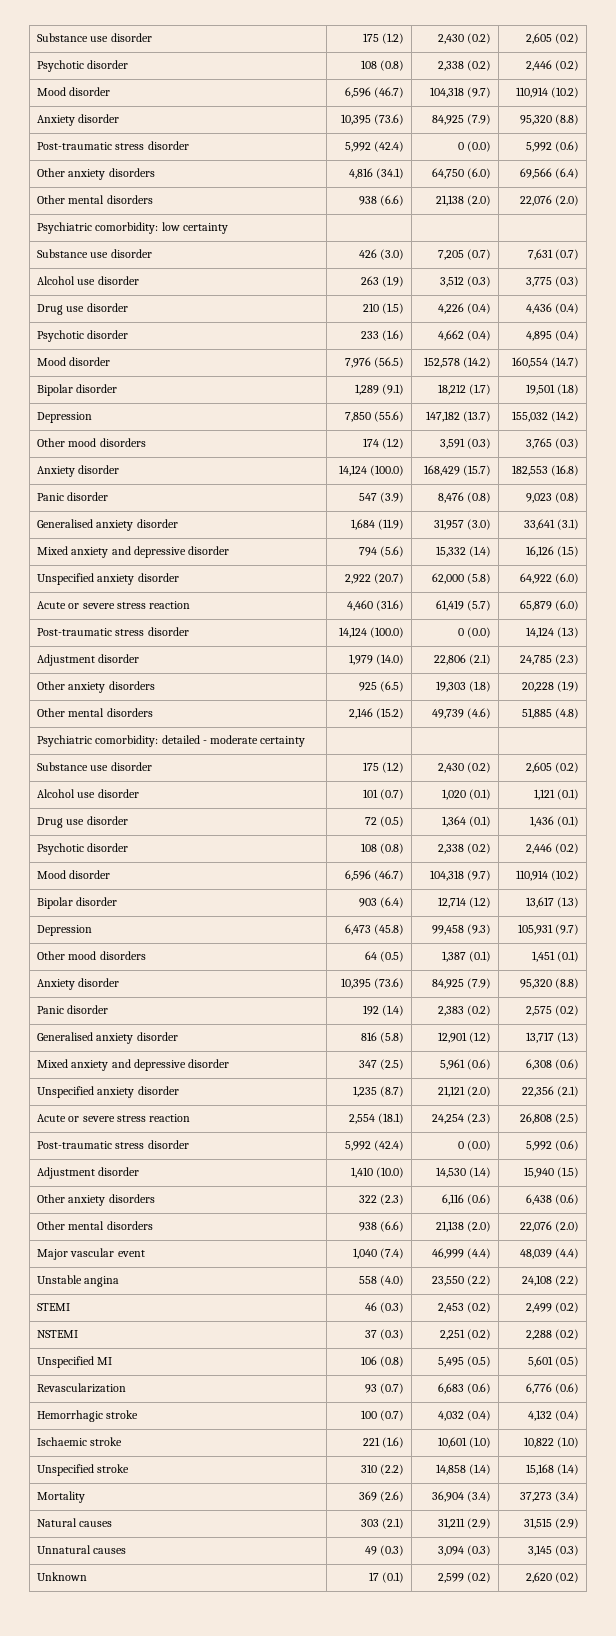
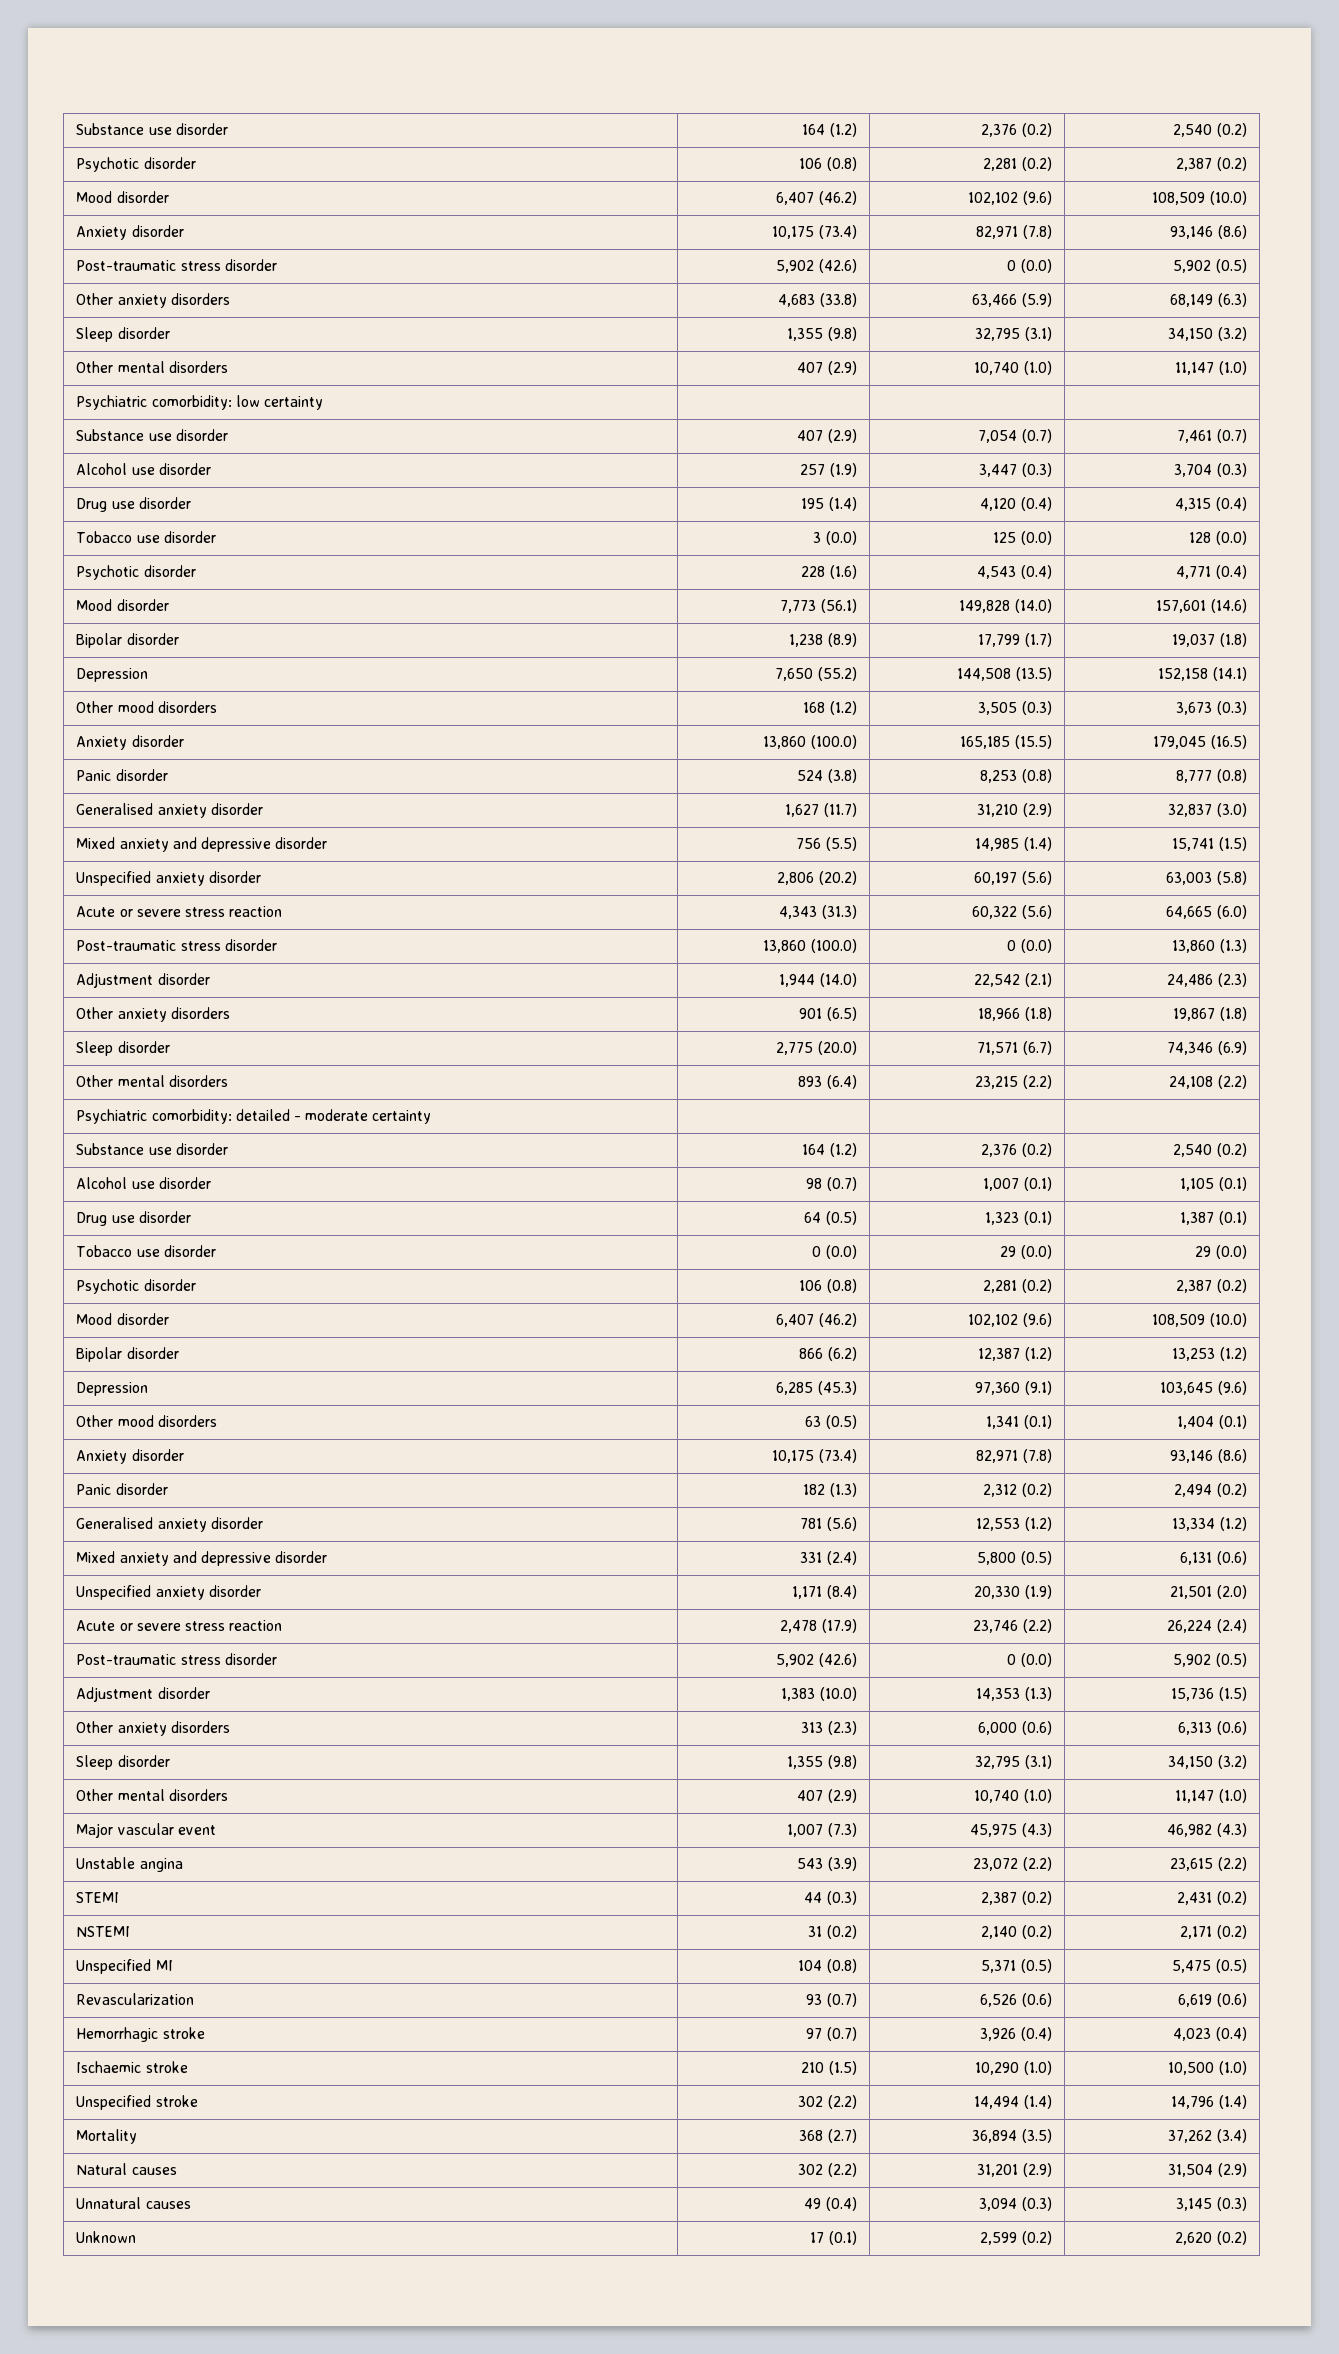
[37,33,152,42] [362,33,404,44] [437,33,491,44] [525,33,552,44] Substance use disorder | 175 (1.2) | 2,430 (0.2) | 2,605 -> [76,123,228,135] [802,123,857,137] [981,123,1052,137] [1173,124,1213,137] Substance use disorder | 164 (1.2) | 2,376 (0.2) | 2,540
[360,60,404,71] [437,60,491,71] [525,60,579,71] [37,87,111,96] [344,87,404,98] [429,87,491,98] [515,87,579,98] [37,114,120,126] [340,114,404,125] [431,114,491,125] [519,114,579,125] [37,141,189,150] [344,141,404,152] [457,141,491,152] [525,141,579,152] [37,168,155,180] [348,168,404,179] [431,168,491,179] [519,168,579,179] [37,195,153,204] [358,195,404,206] [435,195,491,206] [519,195,579,206] 108 (0.8) | 2,338 (0.2) | 2,446 (0.2) // Mood disorder | 6,596 (46.7) | 104,318 (9.7) | 110,914 (10.2) // Anxiety disorder | 10,395 (73.6) | 84,925 (7.9) | 95,320 (8.8) // Post-traumatic stress disorder | 5,992 (42.4) | 0 (0.0) | 5,992 (0.6) // Other anxiety disorders | 4,816 (34.1) | 64,750 (6.0) | 69,566 (6.4) // Other mental disorders | 938 (6.6) | 21,138 (2.0) | 22,076 (2.0) -> [799,157,857,171] [983,157,1052,171] [1176,157,1247,171] [76,191,169,203] [776,191,857,205] [968,191,1052,205] [1152,191,1247,205] [76,225,184,240] [772,225,857,239] [976,225,1052,239] [1170,225,1247,239] [76,259,277,271] [776,259,857,273] [1007,259,1052,273] [1173,259,1247,273] [76,293,230,308] [778,293,857,307] [972,293,1052,307] [1170,293,1247,307] [76,327,170,342] [787,327,857,341] [975,327,1052,341] [1168,327,1247,341] [76,361,228,373] [797,361,857,375] [974,361,1052,375] [1175,361,1247,375] 106 (0.8) | 2,281 (0.2) | 2,387 (0.2) // Mood disorder | 6,407 (46.2) | 102,102 (9.6) | 108,509 (10.0) // Anxiety disorder | 10,175 (73.4) | 82,971 (7.8) | 93,146 (8.6) // Post-traumatic stress disorder | 5,902 (42.6) | 0 (0.0) | 5,902 (0.5) // Other anxiety disorders | 4,683 (33.8) | 63,466 (5.9) | 68,149 (6.3) // Sleep disorder | 1,355 (9.8) | 32,795 (3.1) | 34,150 (3.2) // Other mental disorders | 407 (2.9) | 10,740 (1.0) | 11,147 (1.0)
[358,249,404,260] [437,249,491,260] [527,249,553,260] 426 (3.0) | 7,205 (0.7) | 7,631 -> [797,429,857,443] [978,429,1052,443] [1177,430,1213,443] 407 (2.9) | 7,054 (0.7) | 7,461
[360,276,404,287] [439,276,491,287] [525,277,552,287] 263 (1.9) | 3,512 (0.3) | 3,775 -> [800,463,857,477] [979,463,1052,477] [1174,464,1213,477] 257 (1.9) | 3,447 (0.3) | 3,704
[362,303,404,314] [437,303,491,314] [525,303,579,314] [37,330,129,342] [360,330,404,341] [437,330,491,341] [525,331,552,341] 210 (1.5) | 4,226 (0.4) | 4,436 (0.4) // Psychotic disorder | 233 (1.6) | 4,662 (0.4) | 4,895 -> [801,497,857,511] [980,497,1052,511] [1175,497,1247,511] [76,531,216,543] [813,531,857,545] [993,531,1052,545] [1189,531,1247,545] [76,565,196,580] [801,565,857,579] [977,565,1052,579] [1176,566,1212,579] 195 (1.4) | 4,120 (0.4) | 4,315 (0.4) // Tobacco use disorder | 3 (0.0) | 125 (0.0) | 128 (0.0) // Psychotic disorder | 228 (1.6) | 4,543 (0.4) | 4,771
[344,357,404,368] [423,357,491,368] [511,357,579,368] [37,384,118,396] [354,384,404,395] [437,384,466,395] 7,976 (56.5) | 152,578 (14.2) | 160,554 (14.7) // Bipolar disorder | 1,289 (9.1) | 18,212 -> [780,599,857,613] [959,599,1052,613] [1156,599,1247,613] [76,633,179,648] [789,633,857,647] [978,634,1021,647] 7,773 (56.1) | 149,828 (14.0) | 157,601 (14.6) // Bipolar disorder | 1,238 (8.9) | 17,799
[525,384,555,395] 19,501 -> [1172,634,1216,647] 19,037
[344,411,404,422] [425,411,491,422] [511,411,579,422] [37,438,146,447] [362,438,404,449] [439,438,491,449] [525,438,552,449] 7,850 (55.6) | 147,182 (13.7) | 155,032 (14.2) // Other mood disorders | 174 (1.2) | 3,591 (0.3) | 3,765 -> [775,667,857,681] [957,667,1052,681] [1158,667,1247,681] [76,701,217,713] [803,701,857,715] [978,701,1052,715] [1176,702,1213,715] 7,650 (55.2) | 144,508 (13.5) | 152,158 (14.1) // Other mood disorders | 168 (1.2) | 3,505 (0.3) | 3,673
[338,465,404,476] [423,465,491,476] [511,465,579,476] [37,492,109,501] [358,492,404,503] [437,492,491,503] [525,493,552,503] 14,124 (100.0) | 168,429 (15.7) | 182,553 (16.8) // Panic disorder | 547 (3.9) | 8,476 (0.8) | 9,023 -> [763,735,857,749] [960,735,1052,749] [1153,735,1247,749] [76,769,168,781] [797,769,857,783] [980,769,1052,783] [1176,770,1213,783] 13,860 (100.0) | 165,185 (15.5) | 179,045 (16.5) // Panic disorder | 524 (3.8) | 8,253 (0.8) | 8,777
[350,519,404,530] [433,519,491,530] [523,519,579,530] [37,546,230,558] [358,546,404,557] [435,546,491,557] [525,546,554,557] 1,684 (11.9) | 31,957 (3.0) | 33,641 (3.1) // Mixed anxiety and depressive disorder | 794 (5.6) | 15,332 (1.4) | 16,126 -> [785,803,857,817] [977,803,1052,817] [1168,803,1247,817] [76,837,328,852] [796,837,857,851] [975,837,1052,851] [1172,838,1215,851] 1,627 (11.7) | 31,210 (2.9) | 32,837 (3.0) // Mixed anxiety and depressive disorder | 756 (5.5) | 14,985 (1.4) | 15,741
[344,573,404,584] [431,573,491,584] [519,573,579,584] [37,601,191,609] [346,600,404,611] [435,600,491,611] [519,600,552,611] 2,922 (20.7) | 62,000 (5.8) | 64,922 (6.0) // Acute or severe stress reaction | 4,460 (31.6) | 61,419 (5.7) | 65,879 -> [777,871,857,885] [974,871,1052,885] [1166,871,1247,885] [76,906,283,917] [779,905,857,919] [972,905,1052,919] [1166,906,1213,919] 2,806 (20.2) | 60,197 (5.6) | 63,003 (5.8) // Acute or severe stress reaction | 4,343 (31.3) | 60,322 (5.6) | 64,665
[338,627,367,638] 14,124 -> [763,940,807,953] 13,860
[525,627,554,638] 14,124 -> [1172,940,1216,953] 13,860
[348,654,404,665] [433,654,491,665] [519,655,552,665] 1,979 (14.0) | 22,806 (2.1) | 24,785 -> [779,973,857,987] [974,973,1052,987] [1167,974,1214,987] 1,944 (14.0) | 22,542 (2.1) | 24,486
[358,682,377,691] 925 -> [799,1008,823,1019] 901
[435,681,466,692] 19,303 -> [978,1008,1021,1021] 18,966
[521,681,579,692] [37,708,153,717] [348,708,404,719] [431,708,491,719] [521,708,579,719] 20,228 (1.9) // Other mental disorders | 2,146 (15.2) | 49,739 (4.6) | 51,885 (4.8) -> [1173,1007,1247,1021] [76,1041,170,1056] [776,1041,857,1055] [977,1041,1052,1055] [1167,1041,1247,1055] [76,1075,228,1087] [798,1075,857,1089] [975,1075,1052,1089] [1169,1075,1247,1089] 19,867 (1.8) // Sleep disorder | 2,775 (20.0) | 71,571 (6.7) | 74,346 (6.9) // Other mental disorders | 893 (6.4) | 23,215 (2.2) | 24,108 (2.2)
[362,762,404,773] [437,762,491,773] [525,762,552,773] 175 (1.2) | 2,430 (0.2) | 2,605 -> [802,1143,857,1157] [981,1143,1052,1157] [1173,1144,1213,1157] 164 (1.2) | 2,376 (0.2) | 2,540
[362,789,404,800] [441,789,491,800] [533,789,555,800] 101 (0.7) | 1,020 (0.1) | 1,121 -> [806,1177,857,1191] [983,1177,1052,1191] [1180,1178,1215,1191] 98 (0.7) | 1,007 (0.1) | 1,105
[364,816,404,827] [441,816,491,827] [529,816,579,827] [37,843,129,855] [360,843,404,854] [437,843,491,854] [525,843,579,854] [37,870,111,879] [344,870,404,881] [429,870,491,881] [515,870,579,881] [37,897,118,909] [358,897,404,908] [437,897,491,908] [525,897,579,908] [37,925,93,936] [344,924,404,935] [431,924,491,935] [517,924,579,935] [37,951,146,960] [364,951,404,962] [441,951,491,962] [531,951,555,962] 72 (0.5) | 1,364 (0.1) | 1,436 (0.1) // Psychotic disorder | 108 (0.8) | 2,338 (0.2) | 2,446 (0.2) // Mood disorder | 6,596 (46.7) | 104,318 (9.7) | 110,914 (10.2) // Bipolar disorder | 903 (6.4) | 12,714 (1.2) | 13,617 (1.3) // Depression | 6,473 (45.8) | 99,458 (9.3) | 105,931 (9.7) // Other mood disorders | 64 (0.5) | 1,387 (0.1) | 1,451 -> [804,1211,857,1225] [985,1211,1052,1225] [1180,1211,1247,1225] [76,1245,216,1257] [812,1245,857,1259] [1000,1245,1052,1259] [1195,1245,1247,1259] [76,1279,196,1294] [799,1279,857,1293] [983,1279,1052,1293] [1176,1279,1247,1293] [76,1313,169,1325] [776,1313,857,1327] [968,1313,1052,1327] [1152,1313,1247,1327] [76,1347,179,1362] [799,1347,857,1361] [978,1347,1052,1361] [1172,1347,1247,1361] [76,1382,149,1396] [776,1381,857,1395] [975,1381,1052,1395] [1160,1381,1247,1395] [76,1415,217,1427] [805,1415,857,1429] [986,1415,1052,1429] [1177,1416,1215,1429] 64 (0.5) | 1,323 (0.1) | 1,387 (0.1) // Tobacco use disorder | 0 (0.0) | 29 (0.0) | 29 (0.0) // Psychotic disorder | 106 (0.8) | 2,281 (0.2) | 2,387 (0.2) // Mood disorder | 6,407 (46.2) | 102,102 (9.6) | 108,509 (10.0) // Bipolar disorder | 866 (6.2) | 12,387 (1.2) | 13,253 (1.2) // Depression | 6,285 (45.3) | 97,360 (9.1) | 103,645 (9.6) // Other mood disorders | 63 (0.5) | 1,341 (0.1) | 1,404
[340,978,404,989] [431,978,491,989] [519,978,579,989] [37,1005,109,1014] [362,1005,404,1016] [437,1005,491,1016] [525,1006,552,1016] 10,395 (73.6) | 84,925 (7.9) | 95,320 (8.8) // Panic disorder | 192 (1.4) | 2,383 (0.2) | 2,575 -> [772,1449,857,1463] [976,1449,1052,1463] [1170,1449,1247,1463] [76,1483,168,1495] [803,1483,857,1497] [983,1483,1052,1497] [1174,1484,1213,1497] 10,175 (73.4) | 82,971 (7.8) | 93,146 (8.6) // Panic disorder | 182 (1.3) | 2,312 (0.2) | 2,494
[360,1032,404,1043] [437,1032,491,1043] [525,1032,579,1043] [37,1059,230,1071] [358,1059,404,1070] [439,1059,491,1070] [525,1059,552,1070] 816 (5.8) | 12,901 (1.2) | 13,717 (1.3) // Mixed anxiety and depressive disorder | 347 (2.5) | 5,961 (0.6) | 6,308 -> [800,1517,857,1531] [976,1517,1052,1531] [1172,1517,1247,1531] [76,1551,328,1566] [800,1551,857,1565] [977,1551,1052,1565] [1180,1552,1213,1565] 781 (5.6) | 12,553 (1.2) | 13,334 (1.2) // Mixed anxiety and depressive disorder | 331 (2.4) | 5,800 (0.5) | 6,131
[352,1086,404,1097] [437,1086,491,1097] [521,1086,579,1097] [37,1114,191,1122] [348,1113,404,1124] [431,1113,491,1124] [519,1113,579,1124] [37,1140,189,1149] [344,1140,404,1151] [457,1140,491,1151] [525,1140,579,1151] [37,1167,140,1179] [350,1167,373,1178] 1,235 (8.7) | 21,121 (2.0) | 22,356 (2.1) // Acute or severe stress reaction | 2,554 (18.1) | 24,254 (2.3) | 26,808 (2.5) // Post-traumatic stress disorder | 5,992 (42.4) | 0 (0.0) | 5,992 (0.6) // Adjustment disorder | 1,410 -> [792,1585,857,1599] [974,1585,1052,1599] [1170,1585,1247,1599] [76,1620,283,1631] [780,1619,857,1633] [973,1619,1052,1633] [1167,1619,1247,1633] [76,1653,277,1665] [776,1653,857,1667] [1007,1653,1052,1667] [1173,1653,1247,1667] [76,1687,210,1702] [781,1688,816,1701] 1,171 (8.4) | 20,330 (1.9) | 21,501 (2.0) // Acute or severe stress reaction | 2,478 (17.9) | 23,746 (2.2) | 26,224 (2.4) // Post-traumatic stress disorder | 5,902 (42.6) | 0 (0.0) | 5,902 (0.5) // Adjustment disorder | 1,383
[435,1167,491,1178] [523,1167,554,1178] 14,530 (1.4) | 15,940 -> [976,1687,1052,1701] [1171,1688,1215,1701] 14,353 (1.3) | 15,736
[358,1194,404,1205] [441,1194,491,1205] [525,1194,579,1205] [37,1221,153,1230] [358,1221,404,1232] [435,1221,491,1232] [519,1221,579,1232] [37,1248,145,1260] [352,1248,404,1259] [431,1248,491,1259] [519,1248,579,1259] 322 (2.3) | 6,116 (0.6) | 6,438 (0.6) // Other mental disorders | 938 (6.6) | 21,138 (2.0) | 22,076 (2.0) // Major vascular event | 1,040 (7.4) | 46,999 (4.4) | 48,039 (4.4) -> [801,1721,857,1735] [978,1721,1052,1735] [1178,1721,1247,1735] [76,1755,170,1770] [787,1755,857,1769] [975,1755,1052,1769] [1168,1755,1247,1769] [76,1789,228,1801] [797,1789,857,1803] [974,1789,1052,1803] [1175,1789,1247,1803] [76,1823,216,1838] [787,1823,857,1837] [970,1823,1052,1837] [1167,1823,1247,1837] 313 (2.3) | 6,000 (0.6) | 6,313 (0.6) // Sleep disorder | 1,355 (9.8) | 32,795 (3.1) | 34,150 (3.2) // Other mental disorders | 407 (2.9) | 10,740 (1.0) | 11,147 (1.0) // Major vascular event | 1,007 (7.3) | 45,975 (4.3) | 46,982 (4.3)
[358,1275,404,1286] [431,1275,491,1286] [521,1275,552,1286] 558 (4.0) | 23,550 (2.2) | 24,108 -> [797,1857,857,1871] [973,1857,1052,1871] [1170,1858,1214,1871] 543 (3.9) | 23,072 (2.2) | 23,615
[364,1302,404,1313] [437,1302,491,1313] [525,1303,552,1313] 46 (0.3) | 2,453 (0.2) | 2,499 -> [804,1891,857,1905] [981,1891,1052,1905] [1177,1892,1213,1905] 44 (0.3) | 2,387 (0.2) | 2,431
[364,1329,404,1340] [439,1329,491,1340] [525,1330,552,1340] 37 (0.3) | 2,251 (0.2) | 2,288 -> [808,1925,857,1939] [981,1925,1052,1939] [1180,1926,1213,1939] 31 (0.2) | 2,140 (0.2) | 2,171
[360,1356,404,1367] [437,1356,491,1367] [527,1356,553,1367] 106 (0.8) | 5,495 (0.5) | 5,601 -> [798,1959,857,1973] [981,1959,1052,1973] [1172,1960,1212,1973] 104 (0.8) | 5,371 (0.5) | 5,475
[437,1383,491,1394] [525,1383,552,1394] 6,683 (0.6) | 6,776 -> [980,1993,1052,2007] [1178,1994,1213,2007] 6,526 (0.6) | 6,619
[360,1410,404,1421] [437,1410,491,1421] [527,1410,552,1421] 100 (0.7) | 4,032 (0.4) | 4,132 -> [806,2027,857,2041] [980,2027,1052,2041] [1173,2028,1212,2041] 97 (0.7) | 3,926 (0.4) | 4,023
[362,1437,404,1448] [437,1437,491,1448] [523,1437,554,1448] 221 (1.6) | 10,601 (1.0) | 10,822 -> [801,2061,857,2075] [975,2061,1052,2075] [1168,2062,1215,2075] 210 (1.5) | 10,290 (1.0) | 10,500
[360,1464,404,1475] [435,1464,491,1475] [525,1464,554,1475] 310 (2.2) | 14,858 (1.4) | 15,168 -> [798,2095,857,2109] [974,2095,1052,2109] [1171,2096,1215,2109] 302 (2.2) | 14,494 (1.4) | 14,796
[358,1491,404,1502] [431,1491,491,1502] [519,1492,552,1502] 369 (2.6) | 36,904 (3.4) | 37,273 -> [799,2129,857,2143] [972,2129,1052,2143] [1168,2130,1213,2143] 368 (2.7) | 36,894 (3.5) | 37,262
[360,1518,404,1529] [437,1518,491,1529] [523,1518,552,1529] 303 (2.1) | 31,211 (2.9) | 31,515 -> [798,2163,857,2177] [977,2163,1052,2177] [1168,2164,1214,2177] 302 (2.2) | 31,201 (2.9) | 31,504
[379,1545,404,1556] (0.3) -> [825,2197,857,2211] (0.4)

